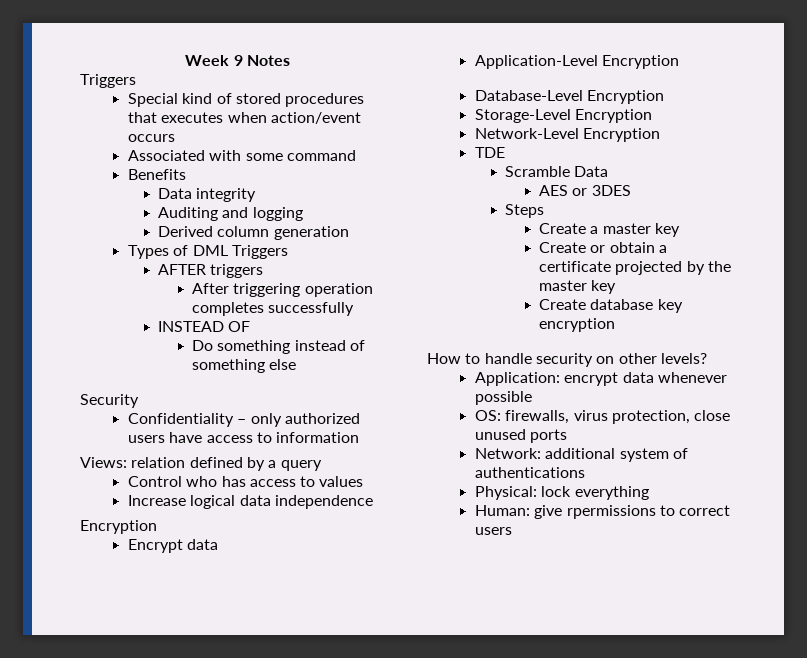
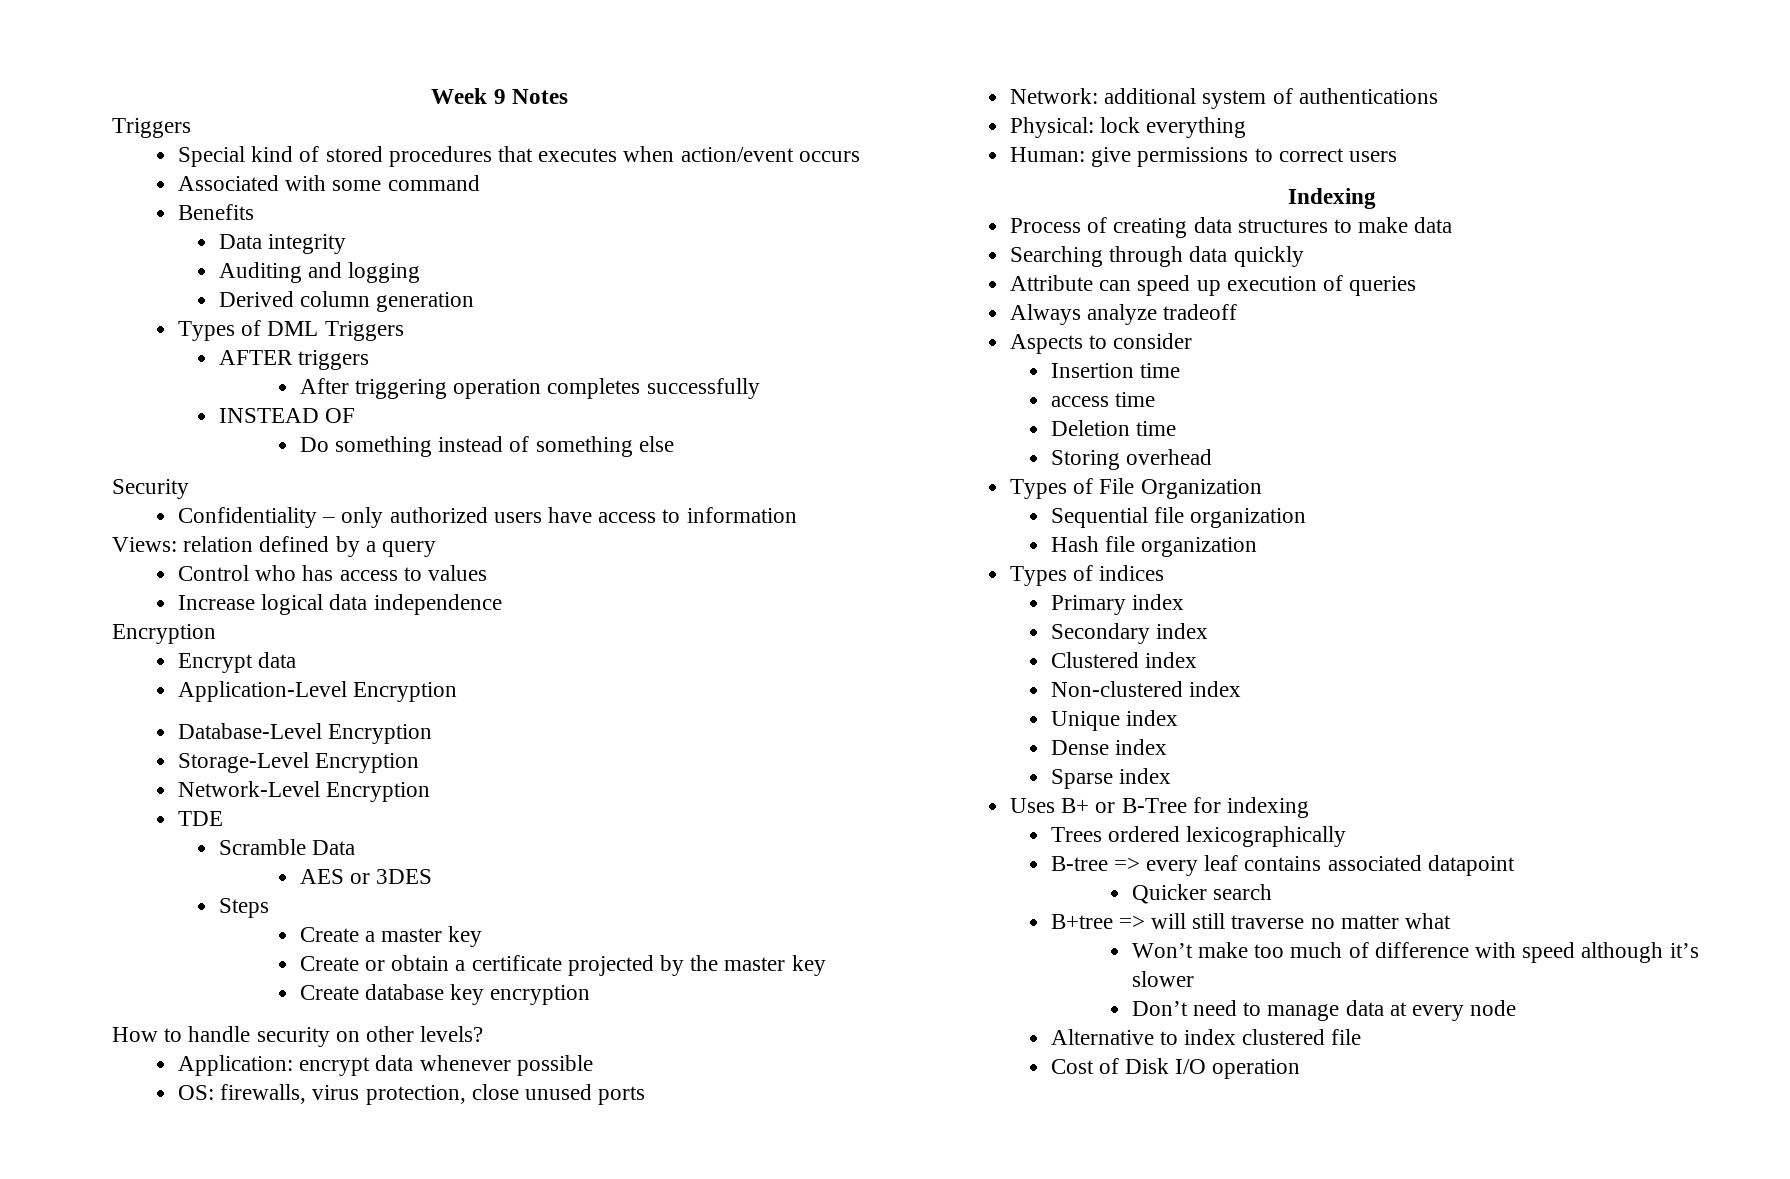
[566,505,656,519] rpermissions -> [1137,147,1249,167] permissions
(512, 531) none -> [1287,188,1376,209] [1009,217,1453,238] [1009,246,1304,267] [1009,275,1417,296] [1009,304,1238,325] [1009,333,1193,354] [1050,363,1180,378] [1050,392,1155,407] [1050,420,1176,436] [1050,449,1212,470] [1009,478,1262,499] [1050,507,1306,528] [1050,536,1257,557] [1009,565,1165,586] [1050,594,1184,615] [1050,623,1208,644] [1050,652,1197,668] [1050,681,1241,697] [1050,710,1178,731] [1050,739,1167,755] [1050,768,1171,789] [1009,797,1309,818] [1050,826,1346,847] [1050,855,1515,876] [1131,884,1272,904] [1050,913,1451,929] [1131,942,1699,963] [1131,971,1194,987] [1131,1000,1517,1021] [1050,1029,1362,1045] [1050,1058,1301,1079] // Indexing // Process of creating data structures to make data // Searching through data quickly // Attribute can speed up execution of queries // Always analyze tradeoff // Aspects to consider // Insertion time // access time // Deletion time // Storing overhead // Types of File Organization // Sequential file organization // Hash file organization // Types of indices // Primary index // Secondary index // Clustered index // Non-clustered index // Unique index // Dense index // Sparse index // Uses B+ or B-Tree for indexing // Trees ordered lexicographically // B-tree => every leaf contains associated datapoint // Quicker search // B+tree => will still traverse no matter what // Won’t make too much of difference with speed although it’s slower // Don’t need to manage data at every node // Alternative to index clustered file // Cost of Disk I/O operation

